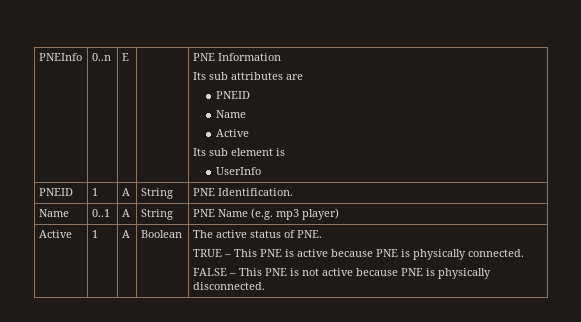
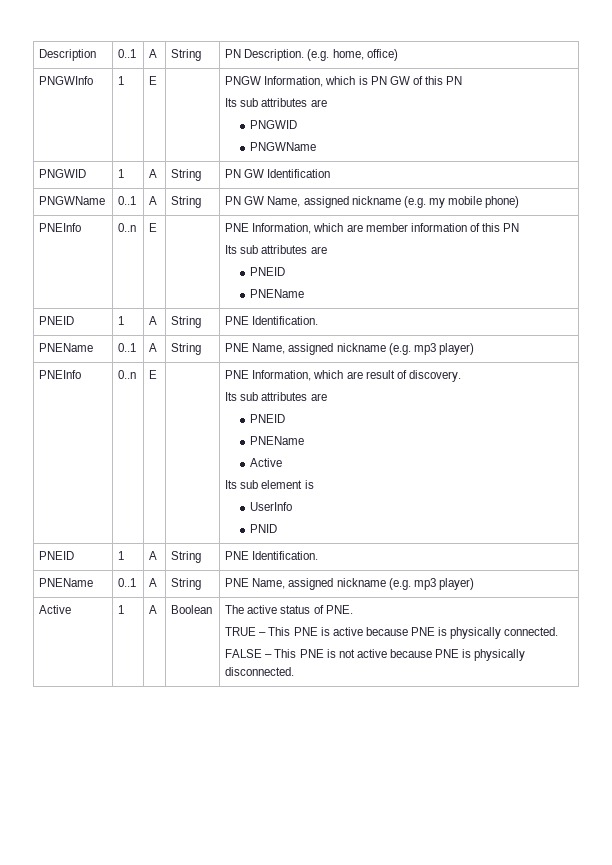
[38,53,82,61] [91,53,111,61] [121,53,129,61] [192,53,281,61] [192,72,303,80] [215,91,250,99] [215,110,246,118] [215,129,249,137] [192,148,285,156] [215,167,261,175] [38,188,73,196] [91,188,98,196] [121,188,130,196] [140,188,173,199] [192,188,293,196] [38,209,69,217] [91,209,110,217] [121,209,130,217] [140,209,173,220] [192,209,248,217] PNEInfo | 0..n | E | | PNE Information // Its sub attributes are // PNEID // Name // Active // Its sub element is // UserInfo // PNEID | 1 | A | String | PNE Identification. // Name | 0..1 | A | String | PNE Name -> [39,49,97,61] [118,49,137,58] [149,49,158,58] [171,49,202,61] [225,49,398,61] [39,76,94,85] [118,76,125,85] [149,76,158,85] [225,76,463,87] [225,98,327,107] [249,120,297,129] [249,142,316,151] [39,169,87,178] [118,169,125,178] [149,169,158,178] [171,169,202,181] [225,169,331,178] [39,196,106,205] [118,196,137,205] [149,196,158,205] [171,196,202,208] [225,196,520,208] [39,223,82,232] [118,223,137,232] [149,223,158,232] [225,223,520,234] [225,245,327,254] [249,267,285,276] [249,289,304,298] [39,316,75,325] [118,316,125,325] [149,316,158,325] [171,316,202,328] [225,316,319,325] [39,343,94,352] [118,343,137,352] [149,343,158,352] [171,343,202,355] [225,343,474,355] [39,370,82,379] [118,370,137,379] [149,370,158,379] [225,370,461,382] [225,392,327,401] [249,414,285,423] [249,436,304,445] [249,458,282,467] [225,480,314,489] [249,502,292,511] [249,524,277,533] [39,551,75,560] [118,551,125,560] [149,551,158,560] [171,551,202,563] [225,551,319,560] [39,578,94,587] [118,578,137,587] [149,578,158,587] [171,578,202,590] [225,578,386,590] Description | 0..1 | A | String | PN Description. (e.g. home, office) // PNGWInfo | 1 | E | | PNGW Information, which is PN GW of this PN // Its sub attributes are // PNGWID // PNGWName // PNGWID | 1 | A | String | PN GW Identification // PNGWName | 0..1 | A | String | PN GW Name, assigned nickname (e.g. my mobile phone) // PNEInfo | 0..n | E | | PNE Information, which are member information of this PN // Its sub attributes are // PNEID // PNEName // PNEID | 1 | A | String | PNE Identification. // PNEName | 0..1 | A | String | PNE Name, assigned nickname (e.g. mp3 player) // PNEInfo | 0..n | E | | PNE Information, which are result of discovery. // Its sub attributes are // PNEID // PNEName // Active // Its sub element is // UserInfo // PNID // PNEID | 1 | A | String | PNE Identification. // PNEName | 0..1 | A | String | PNE Name, assigned nickname

